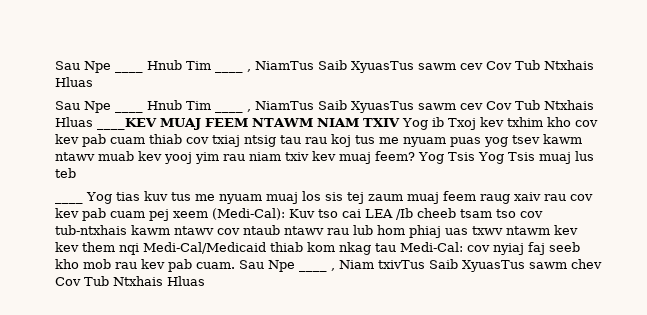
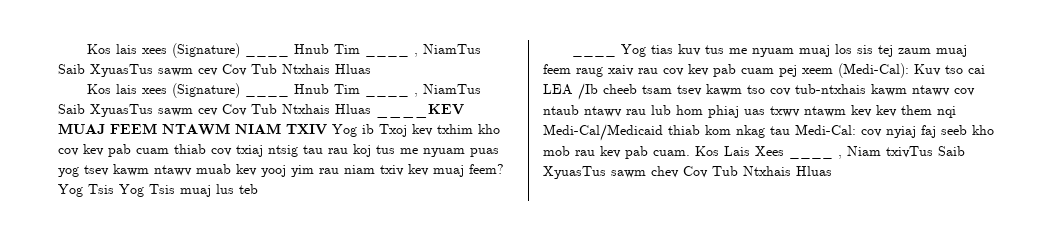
[55,61,111,73] Sau Npe -> [87,43,241,58] Kos lais xees (Signature)
[55,101,111,113] Sau Npe -> [87,83,241,98] Kos lais xees (Signature)
(492, 213) none -> [677,84,742,96] tsev kawm
[239,260,295,272] Sau Npe -> [695,146,784,156] Kos Lais Xees

